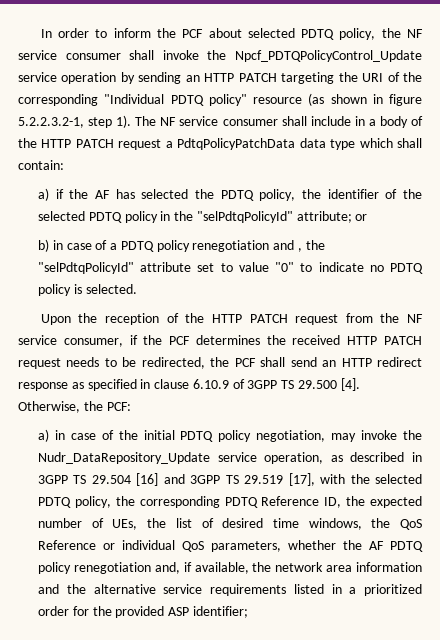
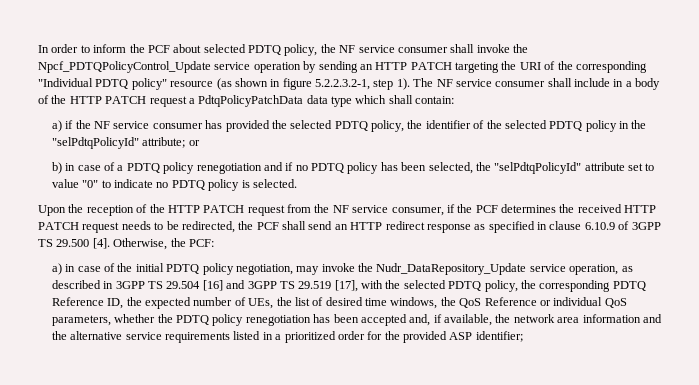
[94,189,214,199] AF has selected the -> [94,120,333,132] NF service consumer has provided the selected
[298,248,303,252] , -> [285,162,473,174] if no PDTQ policy has been selected,
[368,541,423,552] [37,562,151,574] AF PDTQ policy renegotiation -> [176,314,407,326] PDTQ policy renegotiation has been accepted

